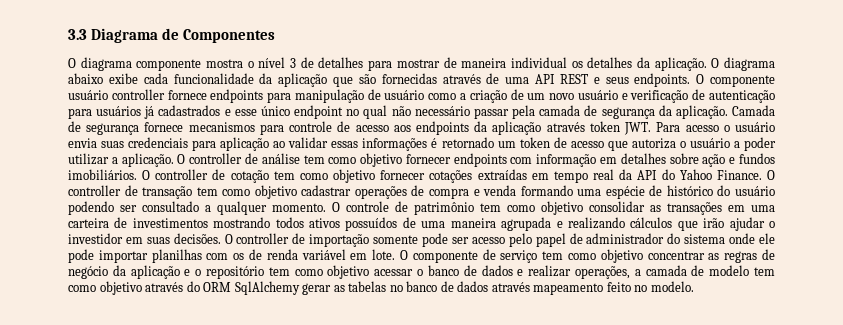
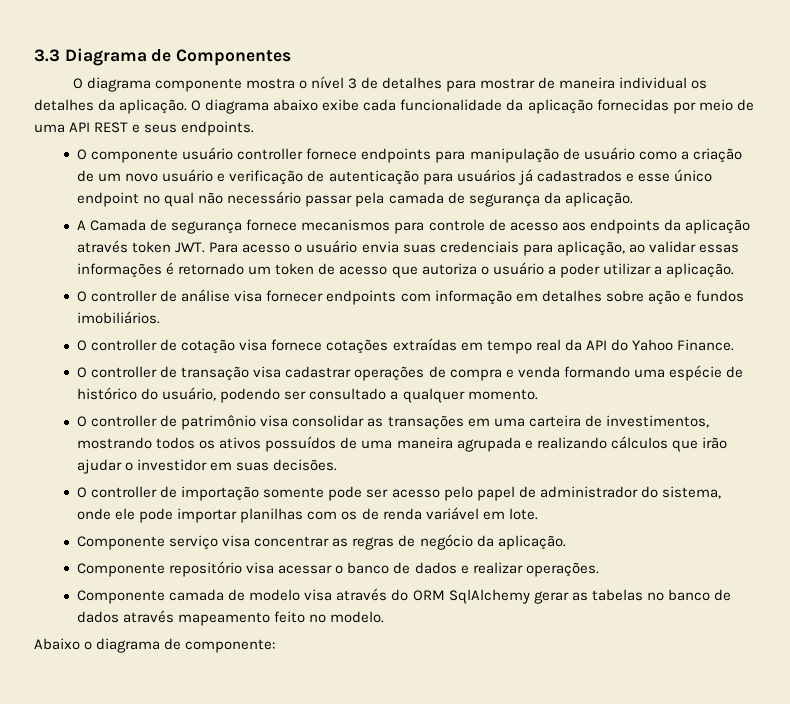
[333,73,481,87] que são fornecidas através -> [596,99,733,114] fornecidas por meio
(691, 80) none -> (255, 128) //
(728, 112) none -> [77,220,87,230] // A
[220,137,270,151] aplicação -> [556,241,625,256] aplicação,
(174, 160) none -> (734, 270) //
[303,153,403,167] tem como objetivo -> [234,290,263,302] visa
(137, 174) none -> (161, 317) //
[273,169,426,183] tem como objetivo fornecer -> [239,339,323,351] visa fornece
(762, 175) none -> (734, 345) //
[196,185,297,199] tem como objetivo -> [253,366,282,378] visa
[734,186,775,196] usuário -> [162,387,217,401] usuário,
[332,201,583,215] O controle de patrimônio tem como objetivo -> [77,415,289,430] // O controller de patrimônio visa
[132,218,208,228] investimentos -> [605,415,709,428] investimentos,
(304, 222) none -> [199,440,216,449] os
(221, 238) none -> (338, 465) //
[684,234,726,244] sistema -> [661,486,721,499] sistema,
[400,249,643,263] O componente de serviço tem como objetivo -> [77,535,251,550] // Componente serviço visa
[130,265,370,279] aplicação e o repositório tem como objetivo -> [497,535,566,550] [77,561,275,577] aplicação. // Componente repositório visa
[574,266,641,279] operações, a -> [525,562,599,577] [77,590,166,604] operações. // Componente
[754,267,775,276] [68,281,142,295] tem como objetivo -> [304,589,333,601] visa
(694, 286) none -> [34,638,276,653] // Abaixo o diagrama de componente:

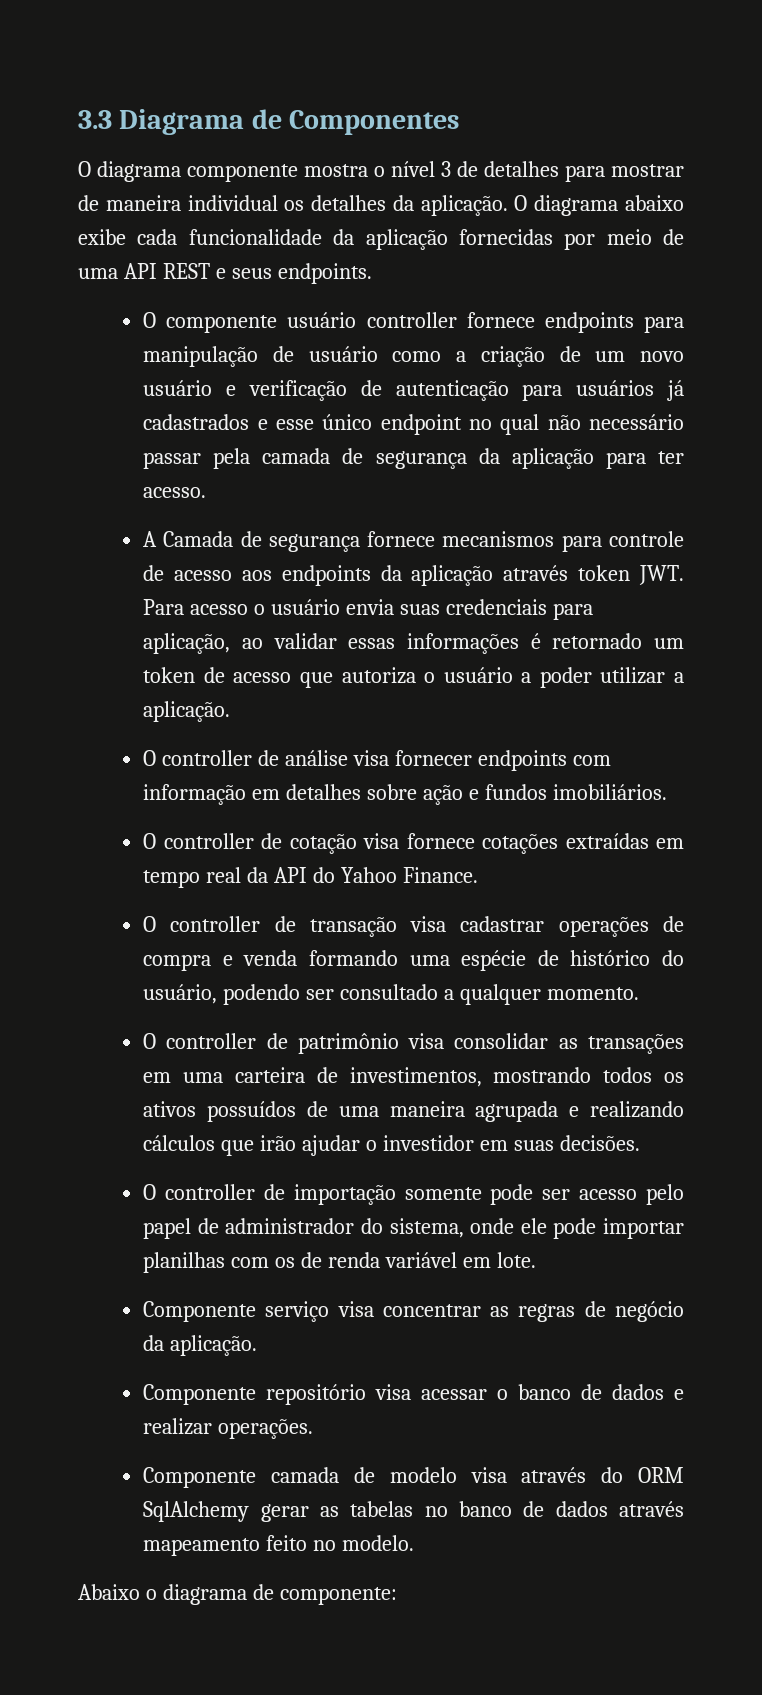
[564,192,633,207] aplicação. -> [511,448,684,469] [143,487,207,498] aplicação para ter acesso.

